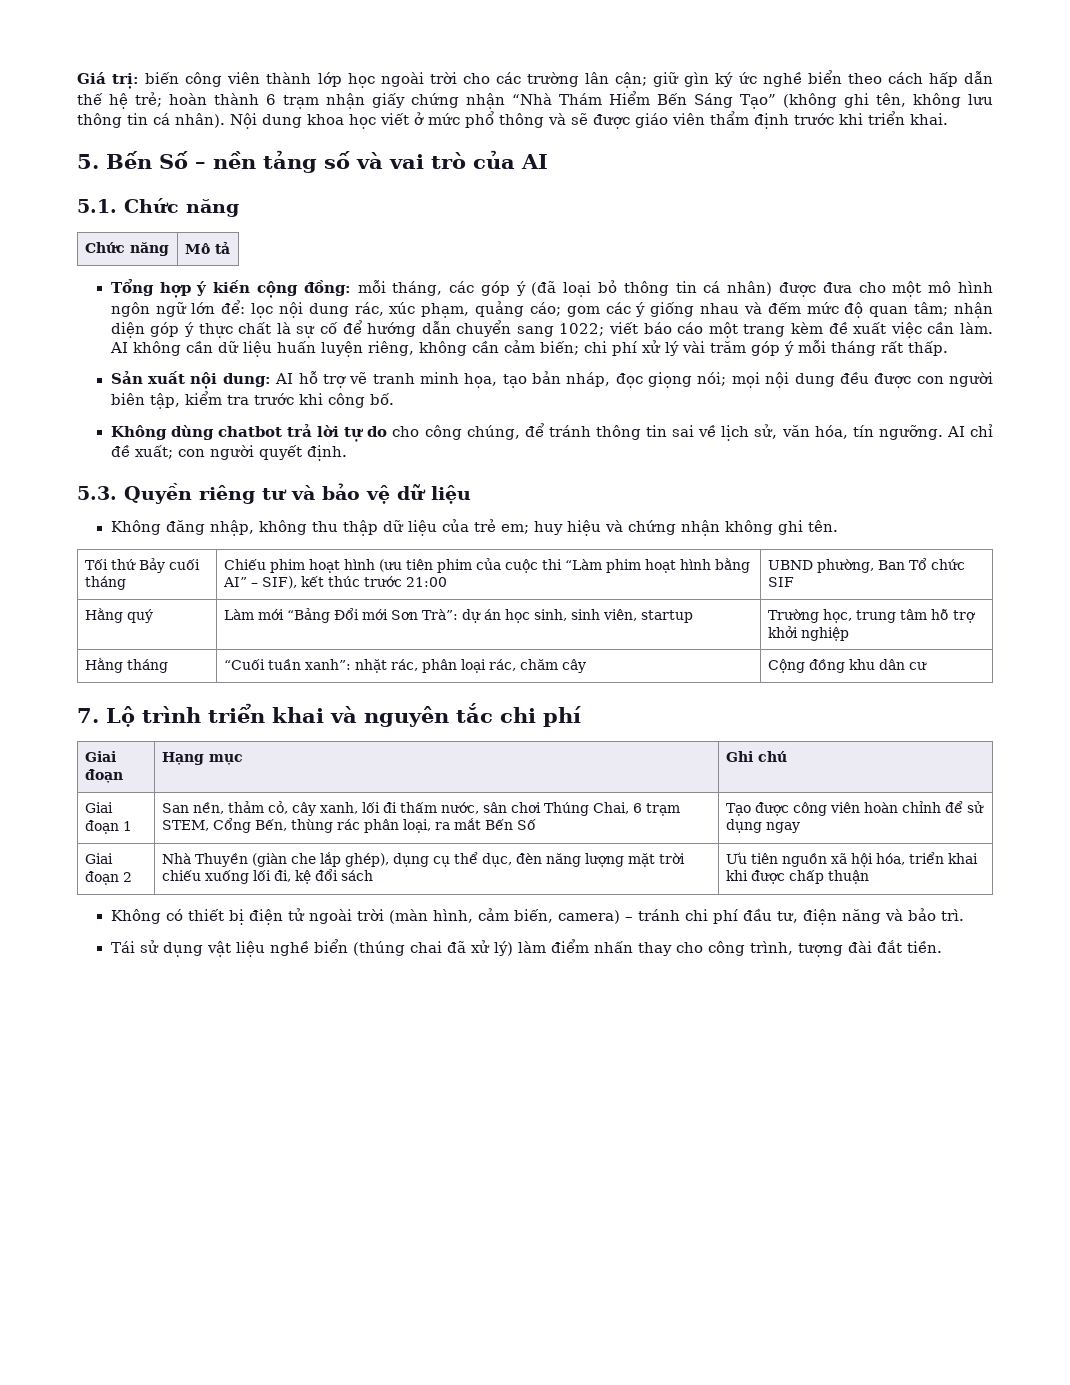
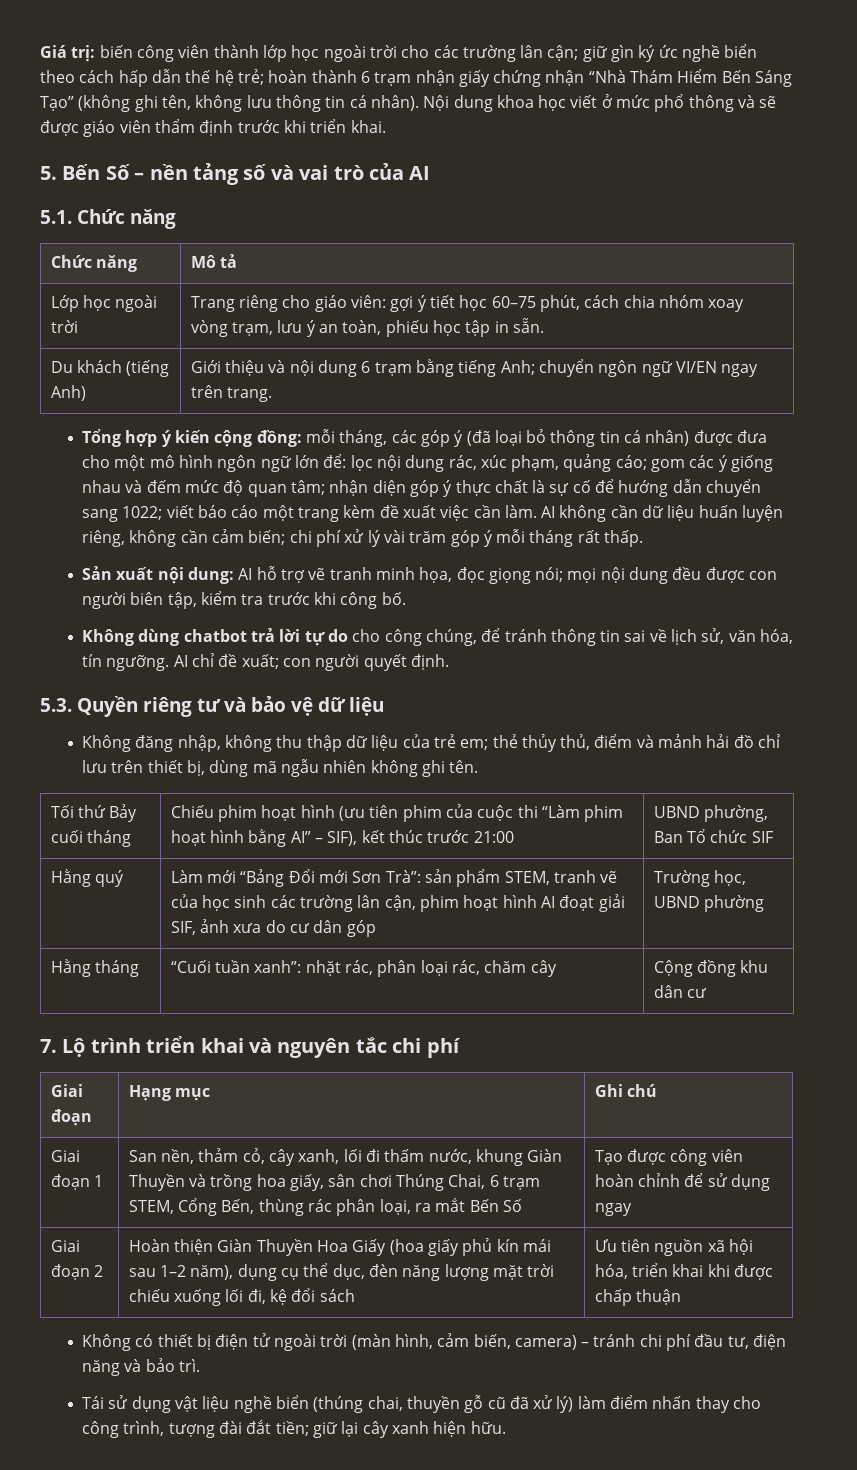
(230, 247) none -> [50,295,158,312] [50,320,78,333] [190,295,745,312] [190,318,545,337] [50,360,170,377] [50,385,86,401] [190,359,759,377] [190,385,273,402] // Lớp học ngoài trời | Trang riêng cho giáo viên: gợi ý tiết học 60–75 phút, cách chia nhóm xoay vòng trạm, lưu ý an toàn, phiếu học tập in sẵn. // Du khách (tiếng Anh) | Giới thiệu và nội dung 6 trạm bằng tiếng Anh; chuyển ngôn ngữ VI/EN ngay trên trang.
[502,371,611,388] tạo bản nháp, -> (453, 575) none
[533,520,720,536] huy hiệu và chứng nhận -> [492,734,781,752] [81,759,367,777] thẻ thủy thủ, điểm và mảnh hải đồ chỉ lưu trên thiết bị, dùng mã ngẫu nhiên
[461,609,693,623] [767,609,976,623] [767,626,849,641] dự án học sinh, sinh viên, startup | Trường học, trung tâm hỗ trợ khởi nghiệp -> [425,869,618,887] [170,894,625,912] [170,919,376,937] [653,870,747,887] [653,895,765,912] sản phẩm STEM, tranh vẽ của học sinh các trường lân cận, phim hoạt hình AI đoạt giải SIF, ảnh xưa do cư dân góp | Trường học, UBND phường
(479, 808) none -> [476,1149,563,1166] [128,1174,325,1191] khung Giàn Thuyền và trồng hoa giấy,
[161,852,389,867] Nhà Thuyền (giàn che lắp ghép), -> [128,1238,552,1256] [128,1265,234,1280] Hoàn thiện Giàn Thuyền Hoa Giấy (hoa giấy phủ kín mái sau 1–2 năm),
[409,941,442,953] chai -> [367,1395,506,1413] chai, thuyền gỗ cũ
[906,941,942,953] tiền. -> [275,1421,506,1438] tiền; giữ lại cây xanh hiện hữu.

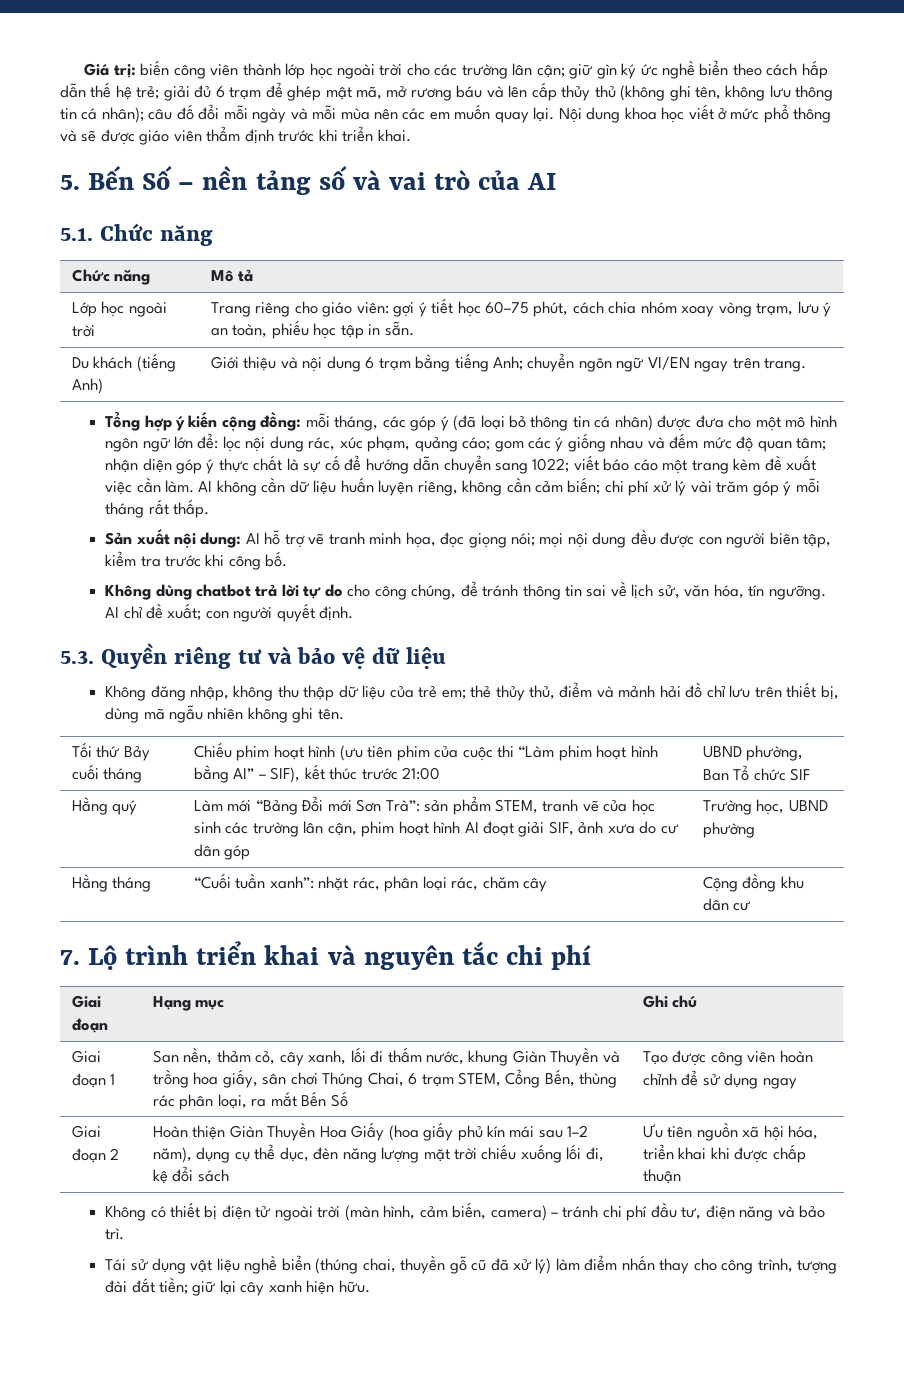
[268,69,793,87] [40,96,74,111] hoàn thành 6 trạm nhận giấy chứng nhận “Nhà Thám Hiểm Bến Sáng Tạo” -> [163,82,616,101] giải đủ 6 trạm để ghép mật mã, mở rương báu và lên cấp thủy thủ
[370,95,419,111] nhân). -> [101,104,555,123] nhân); câu đố đổi mỗi ngày và mỗi mùa nên các em muốn quay lại.

